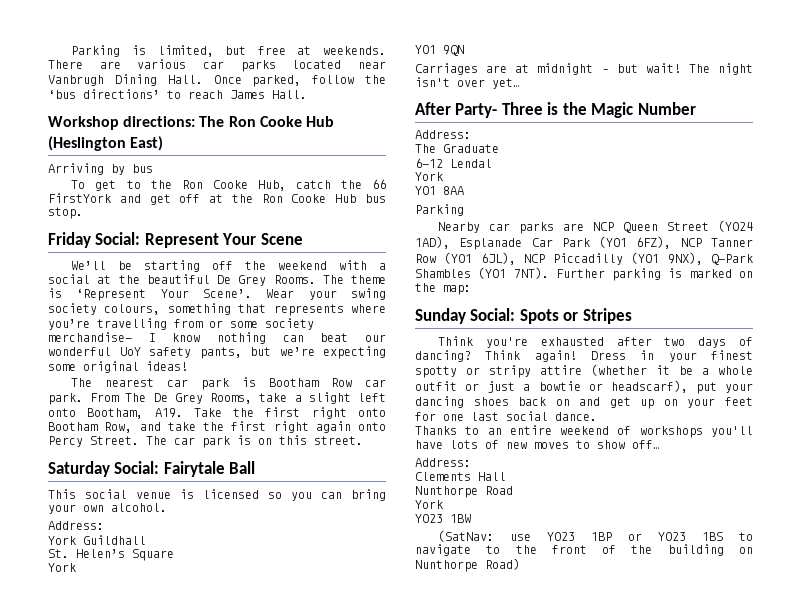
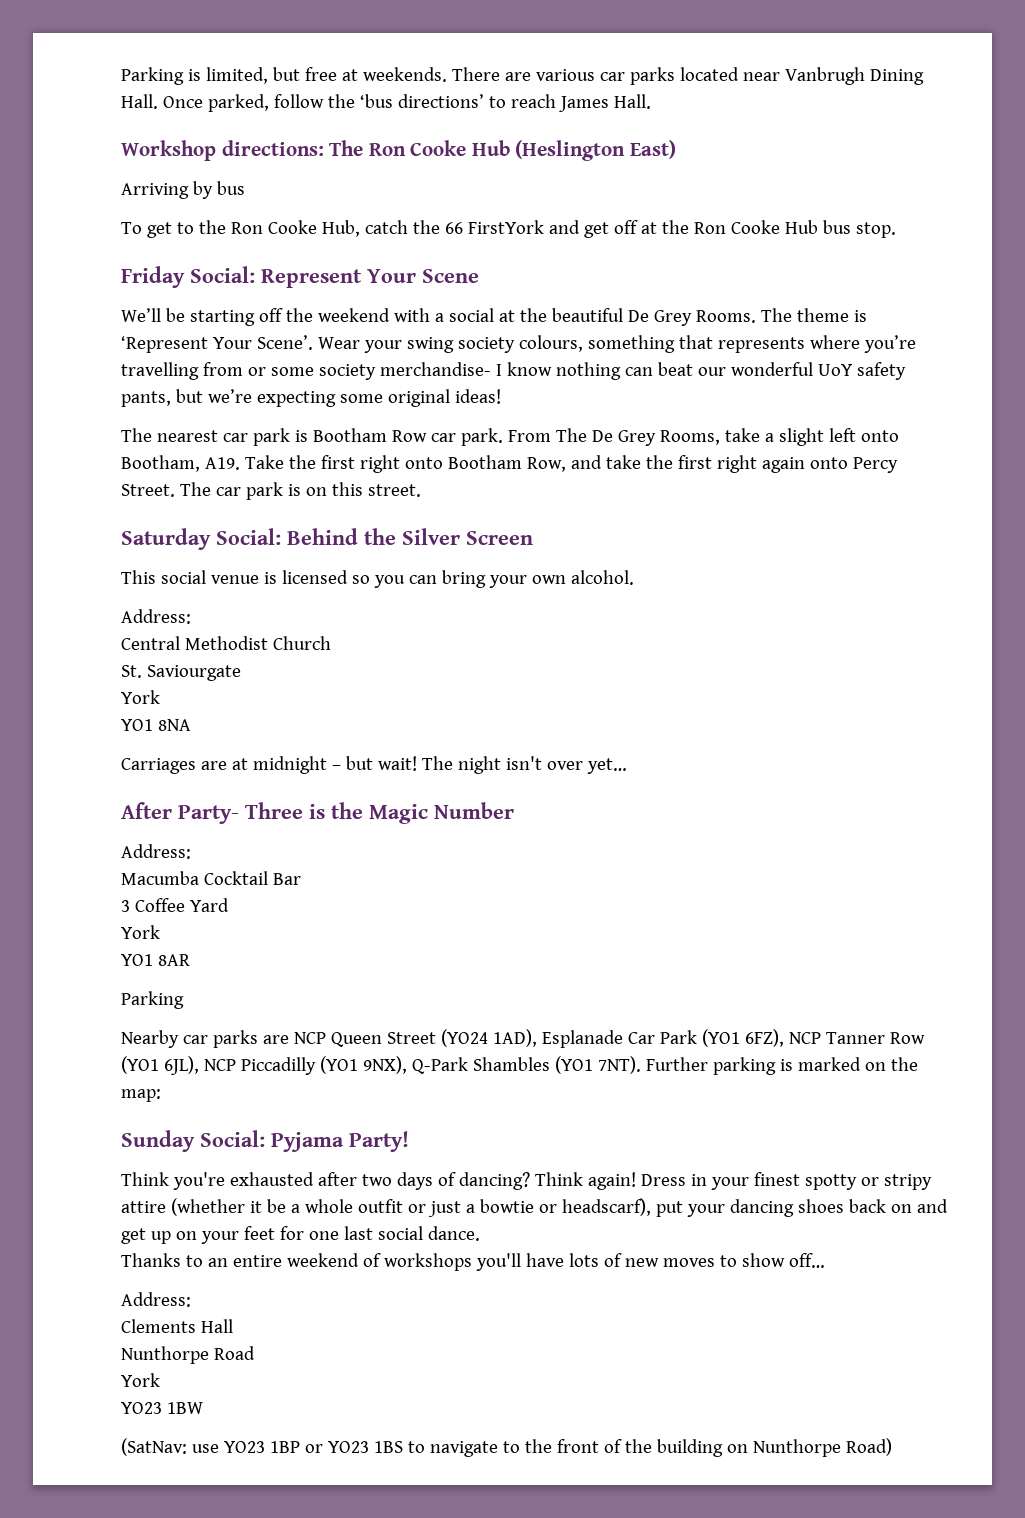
[163,461,256,477] Fairytale Ball -> [287,528,533,545] Behind the Silver Screen
[48,535,146,545] York Guildhall -> [121,636,331,650] Central Methodist Church
[76,549,174,561] [48,563,76,572] [415,45,464,56] Helen’s Square // York // YO1 9QN -> [146,665,241,681] [121,690,160,704] [121,719,191,731] Saviourgate // York // YO1 8NA
[415,144,499,153] [415,158,492,168] [415,172,443,181] [415,186,464,195] The Graduate // 6-12 Lendal // York // YO1 8AA -> [121,871,301,885] [121,898,229,912] [121,925,160,939] [121,954,190,966] Macumba Cocktail Bar // 3 Coffee Yard // York // YO1 8AR
[519,308,632,324] Spots or Stripes -> [271,1131,409,1152] Pyjama Party!

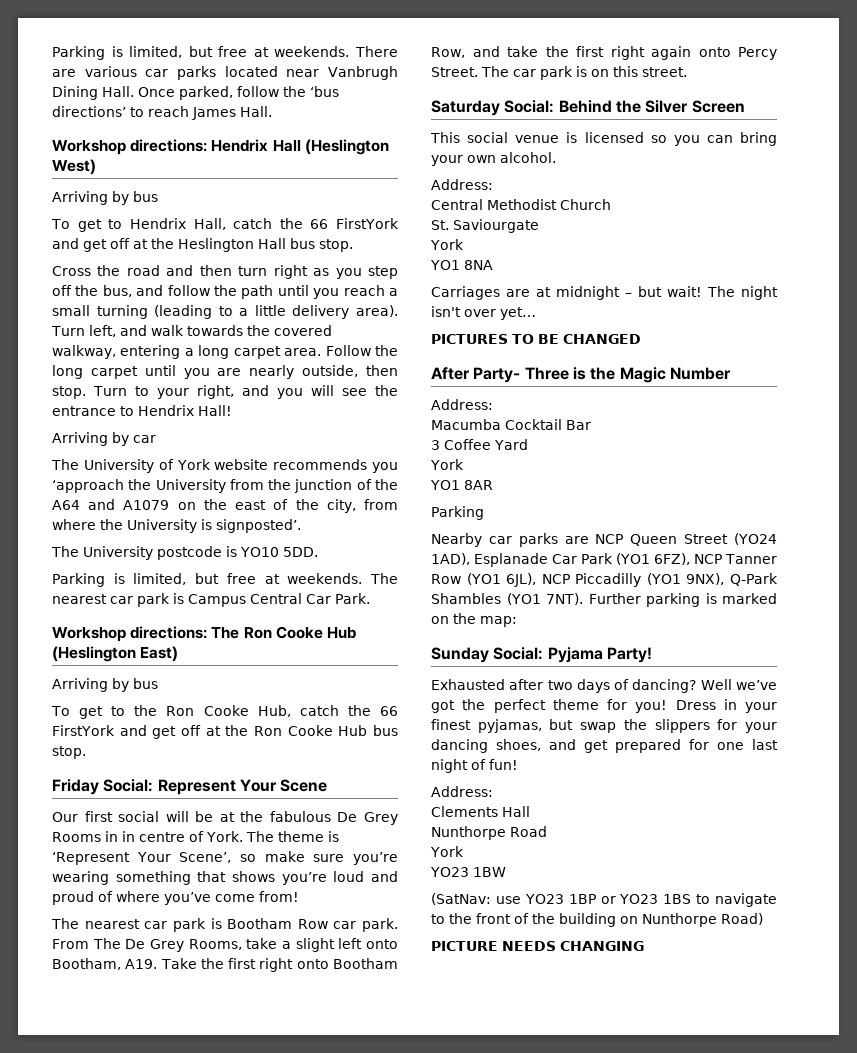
(651, 101) none -> [52,139,389,155] [52,159,96,175] [52,191,158,205] [51,218,400,232] [52,238,353,252] [52,265,399,279] [52,285,398,299] [52,305,398,319] [51,325,332,337] [52,345,398,359] [52,365,398,379] [52,385,398,399] [52,405,232,416] [52,432,156,446] [51,459,398,473] [52,479,398,493] [52,499,398,513] [52,519,301,533] [51,546,318,560] [52,573,399,587] [52,593,370,607] // Workshop directions: Hendrix Hall (Heslington West) // Arriving by bus // To get to Hendrix Hall, catch the 66 FirstYork and get off at the Heslington Hall bus stop. // Cross the road and then turn right as you step off the bus, and follow the path until you reach a small turning (leading to a little delivery area). Turn left, and walk towards the covered walkway, entering a long carpet area. Follow the long carpet until you are nearly outside, then stop. Turn to your right, and you will see the entrance to Hendrix Hall! // Arriving by car // The University of York website recommends you ‘approach the University from the junction of the A64 and A1079 on the east of the city, from where the University is signposted’. // The University postcode is YO10 5DD. // Parking is limited, but free at weekends. The nearest car park is Campus Central Car Park.
[121,308,756,326] We’ll be starting off the weekend with a social at the beautiful De Grey Rooms. -> [52,811,398,825] [52,831,243,842] Our first social will be at the fabulous De Grey Rooms in in centre of York.
[256,335,916,353] [121,362,906,380] [121,389,501,407] Scene’. Wear your swing society colours, something that represents where you’re travelling from or some society merchandise- I know nothing can beat our wonderful UoY safety pants, but we’re expecting some original ideas! -> [179,851,398,865] [52,871,398,885] [52,891,299,905] Scene’, so make sure you’re wearing something that shows you’re loud and proud of where you’ve come from!
(627, 766) none -> [431,334,641,344] // PICTURES TO BE CHANGED
[121,1172,314,1190] Think you're exhausted -> [431,679,505,690] Exhausted
[534,1172,932,1190] [121,1198,948,1217] [121,1226,480,1244] [121,1253,825,1271] Think again! Dress in your finest spotty or stripy attire (whether it be a whole outfit or just a bowtie or headscarf), put your dancing shoes back on and get up on your feet for one last social dance. // Thanks to an entire weekend of workshops you'll have lots of new moves to show off… -> [700,679,777,690] [431,699,777,713] [431,719,777,733] [431,739,778,753] [431,759,518,773] Well we’ve got the perfect theme for you! Dress in your finest pyjamas, but swap the slippers for your dancing shoes, and get prepared for one last night of fun!
(892, 1447) none -> [431,941,644,951] // PICTURE NEEDS CHANGING

